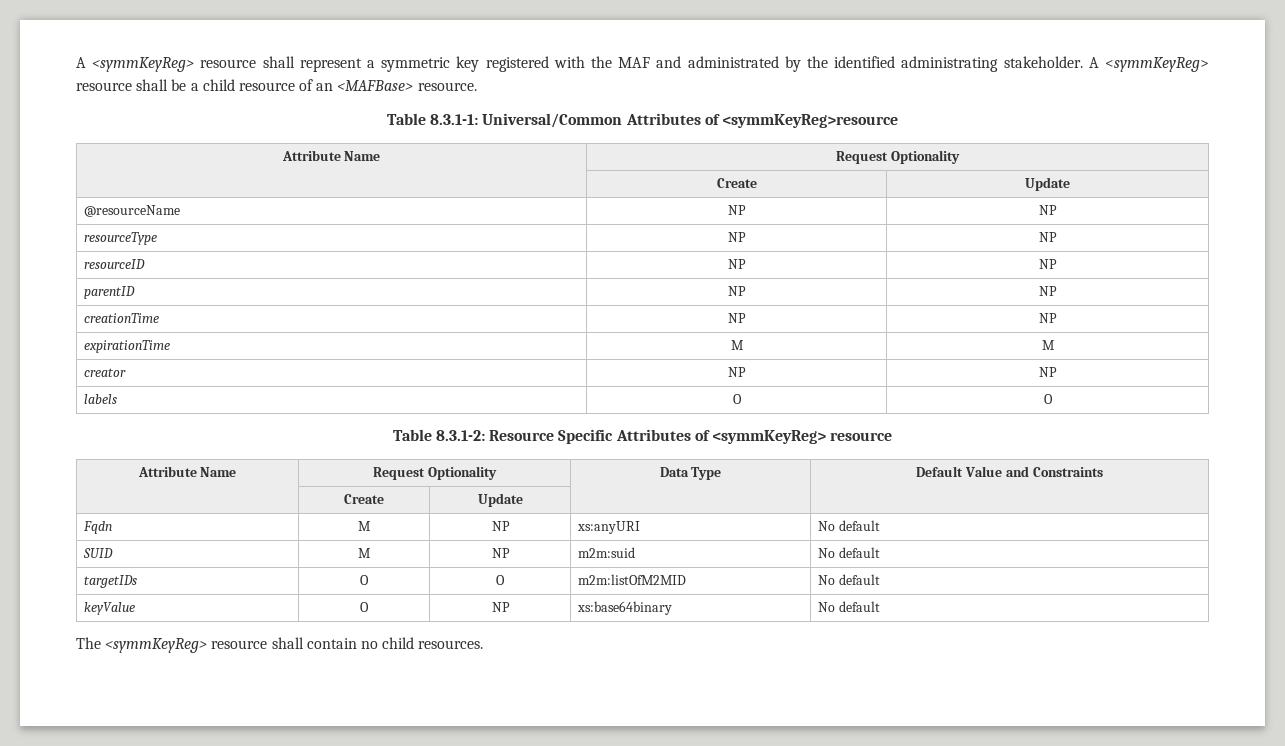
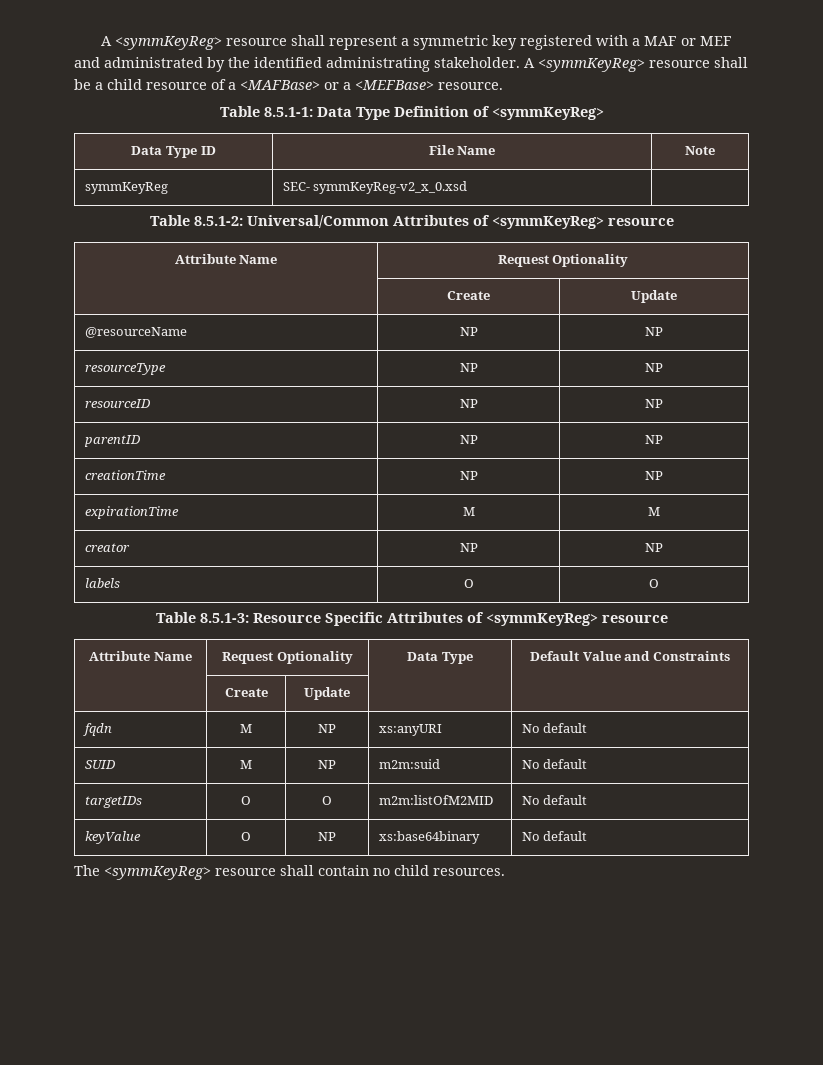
[590,56,651,68] the MAF -> [632,36,733,46] a MAF or MEF
[316,80,477,91] [387,113,479,125] an <MAFBase> resource. // Table 8.3.1-1: -> [228,80,503,90] [219,106,604,120] [131,146,216,158] [428,145,496,155] [685,146,715,155] [84,182,168,194] [282,181,468,194] [149,215,243,226] a <MAFBase> or a <MEFBase> resource. // Table 8.5.1-1: Data Type Definition of <symmKeyReg> // Data Type ID | File Name | Note // symmKeyReg | SEC- symmKeyReg-v2_x_0.xsd | // Table 8.5.1-2:
[721,114,898,128] <symmKeyReg>resource -> [491,216,674,229] <symmKeyReg> resource
[436,430,486,441] 8.3.1-2: -> [199,613,249,623] 8.5.1-3:
[83,521,113,534] Fqdn -> [82,723,112,736] fqdn

